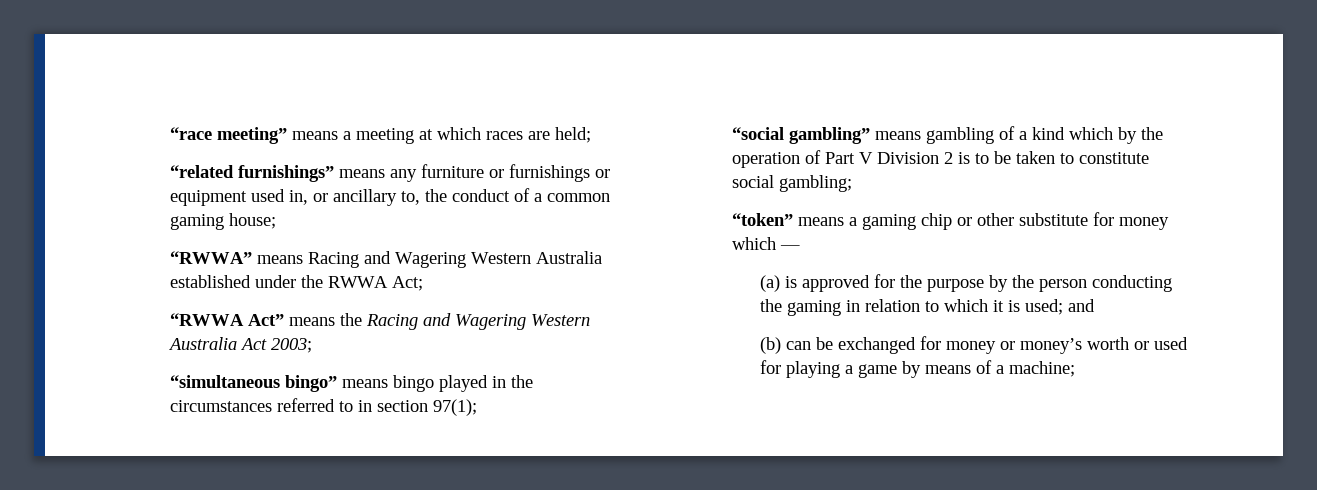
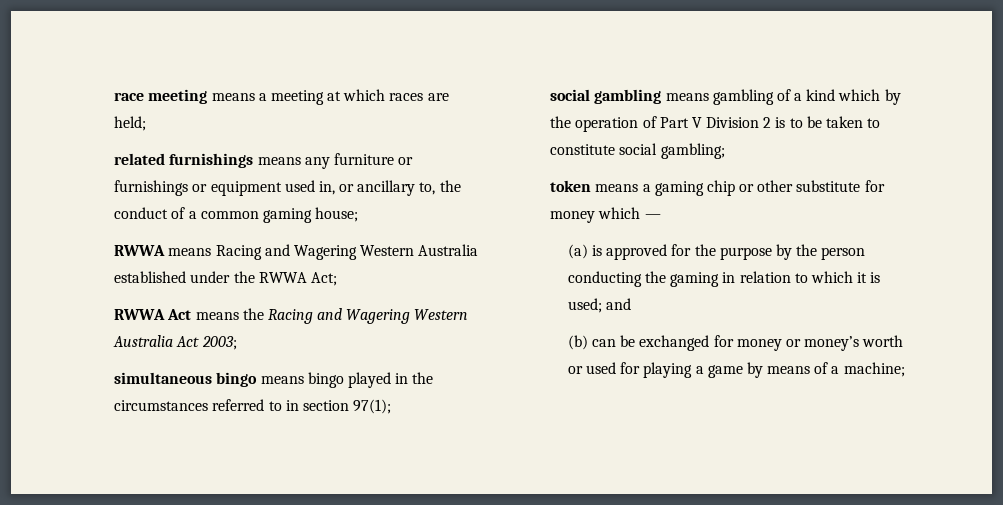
[169,127,287,144] “race meeting” -> [114,89,208,104] race meeting
[169,165,334,182] “related furnishings” -> [114,153,254,168] related furnishings
[169,251,252,264] “RWWA” -> [114,245,166,256] RWWA
[169,313,284,326] “RWWA Act” -> [114,309,192,320] RWWA Act
[169,375,337,392] “simultaneous bingo” -> [114,372,258,387] simultaneous bingo
[731,127,870,144] “social gambling” -> [550,89,662,104] social gambling
[731,213,793,226] “token” -> [550,180,592,192] token

